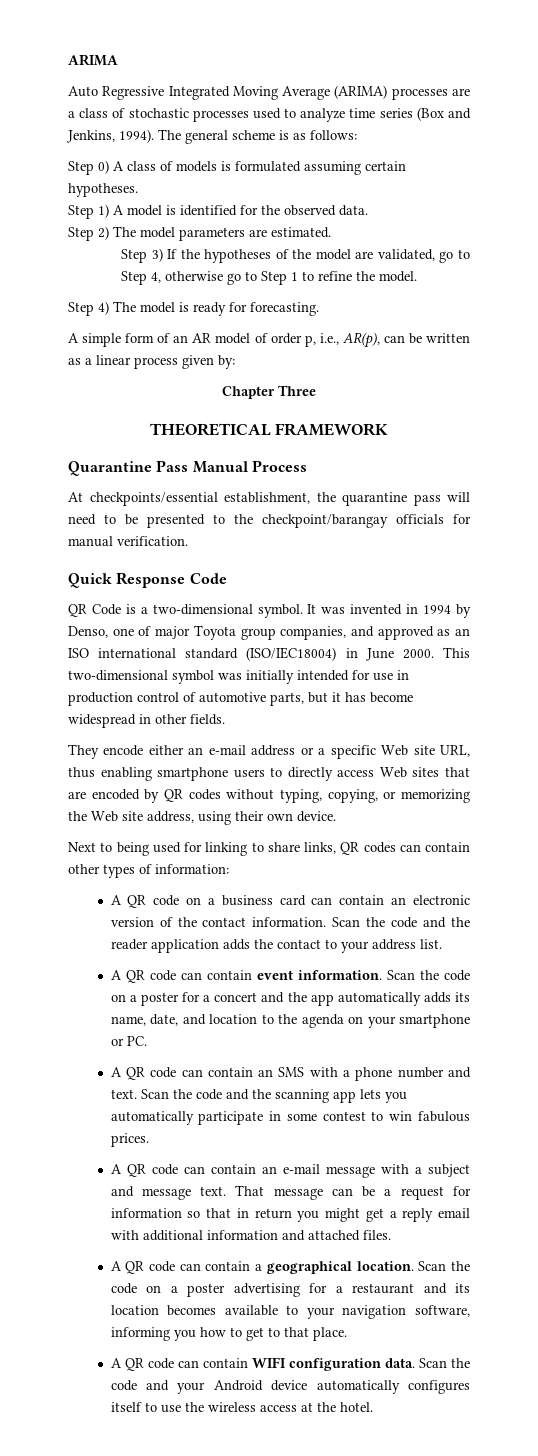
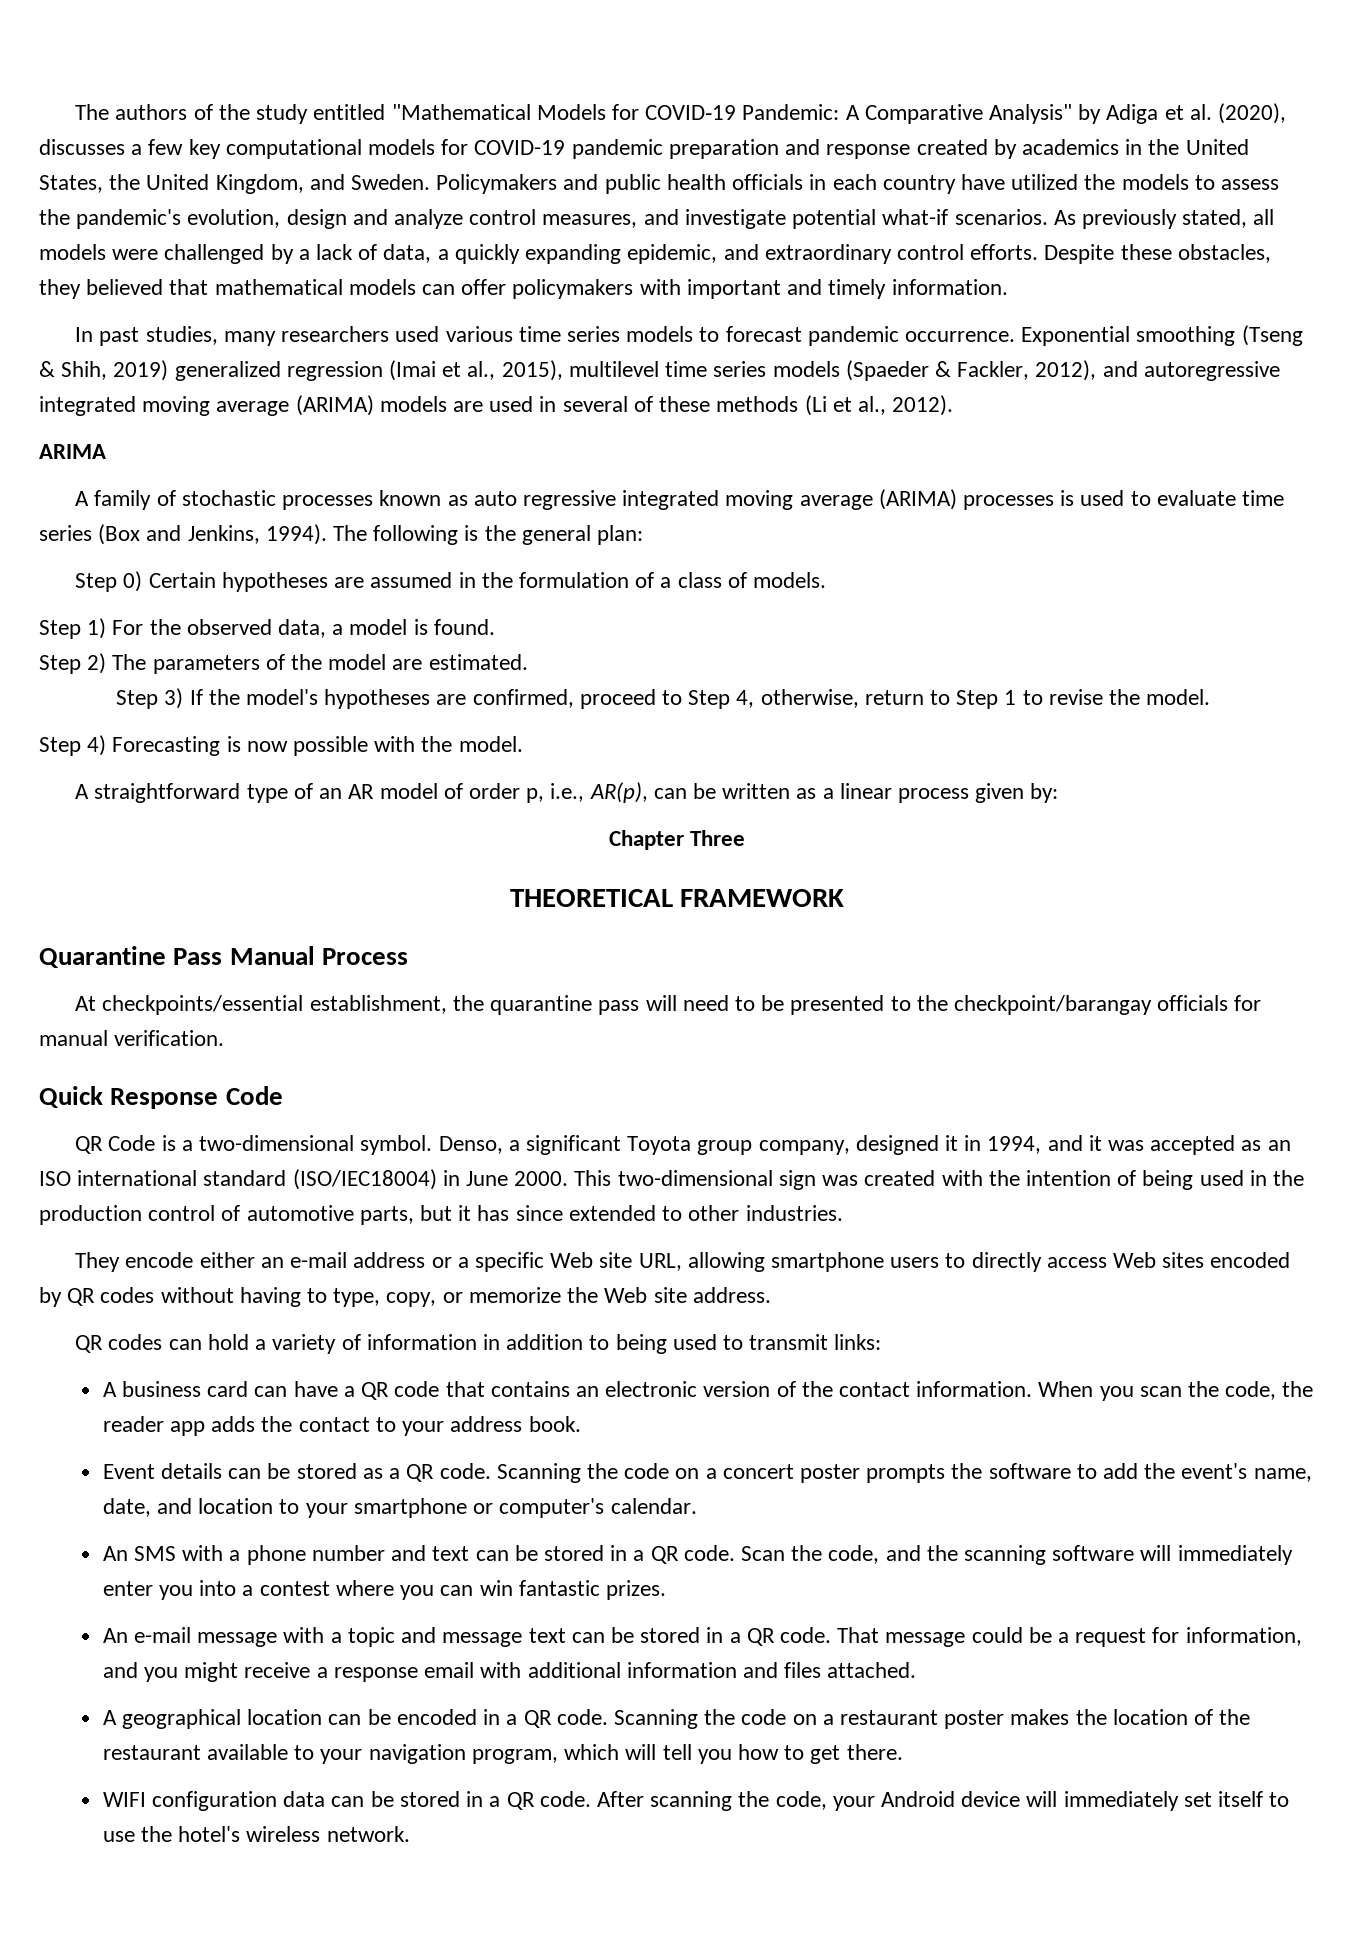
[68,54,118,66] [68,85,470,100] [68,108,346,122] ARIMA // Auto Regressive Integrated Moving Average (ARIMA) processes are a class of stochastic processes used to analyze -> [75,103,1287,124] [39,139,1249,159] [39,174,1279,194] [39,209,1275,229] [39,244,1271,264] [39,279,1008,299] [75,325,1303,346] [39,360,1280,381] [39,395,954,416] [39,444,106,459] [75,489,1236,510] The authors of the study entitled "Mathematical Models for COVID‑19 Pandemic: A Comparative Analysis" by Adiga et al. (2020), discusses a few key computational models for COVID-19 pandemic preparation and response created by academics in the United States, the United Kingdom, and Sweden. Policymakers and public health officials in each country have utilized the models to assess the pandemic's evolution, design and analyze control measures, and investigate potential what-if scenarios. As previously stated, all models were challenged by a lack of data, a quickly expanding epidemic, and extraordinary control efforts. Despite these obstacles, they believed that mathematical models can offer policymakers with important and timely information. // In past studies, many researchers used various time series models to forecast pandemic occurrence. Exponential smoothing (Tseng & Shih, 2019) generalized regression (Imai et al., 2015), multilevel time series models (Spaeder & Fackler, 2012), and autoregressive integrated moving average (ARIMA) models are used in several of these methods (Li et al., 2012). // ARIMA // A family of stochastic processes known as auto regressive integrated moving average (ARIMA) processes is used to evaluate
[185,130,357,144] [68,160,406,175] [68,183,138,197] [68,204,368,219] general scheme is as follows: // Step 0) A class of models is formulated assuming certain hypotheses. // Step 1) A model is identified for the observed data. -> [373,525,644,545] [75,571,826,592] [39,618,495,639] following is the general plan: // Step 0) Certain hypotheses are assumed in the formulation of a class of models. // Step 1) For the observed data, a model is found.
[140,227,245,241] model parameters -> [152,654,387,674] parameters of the model
[204,249,454,263] hypotheses of the model are validated, go -> [245,689,656,709] model's hypotheses are confirmed, proceed
[165,271,242,285] otherwise go -> [760,689,924,708] otherwise, return
[318,271,353,281] refine -> [1048,689,1103,705] revise
[113,301,319,316] [68,333,155,347] The model is ready for forecasting. // A simple form -> [112,736,523,756] [75,783,288,803] Forecasting is now possible with the model. // A straightforward type
[307,604,472,618] [68,625,434,640] It was invented in 1994 by Denso, one of major Toyota group companies, and approved -> [438,1135,1236,1155] Denso, a significant Toyota group company, designed it in 1994, and it was accepted
[172,670,409,684] symbol was initially intended for use in -> [778,1170,1304,1190] sign was created with the intention of being used in the
[370,692,413,703] [68,714,225,728] become widespread in other fields. -> [515,1205,843,1221] since extended to other industries.
[68,767,152,781] thus enabling -> [687,1252,765,1272] allowing
[444,767,470,777] [68,791,86,799] that are -> (1205, 1260) none
[280,789,471,803] [68,811,336,825] [68,842,470,856] [68,864,229,878] [110,895,385,908] typing, copying, or memorizing the Web site address, using their own device. // Next to being used for linking to share links, QR codes can contain other types of information: // A QR code on a business card can contain -> [239,1287,771,1307] [75,1334,882,1354] [102,1381,570,1400] having to type, copy, or memorize the Web site address. // QR codes can hold a variety of information in addition to being used to transmit links: // A business card can have a QR code that contains
[332,917,447,928] Scan the code and -> [1038,1381,1277,1401] When you scan the code,
[150,939,219,953] application -> [170,1421,206,1436] app
[419,939,442,949] [110,970,470,983] [110,992,470,1006] list. // A QR code can contain event information. Scan the code on a poster for a concert and the app automatically adds its -> [528,1416,581,1432] [102,1463,1248,1483] book. // Event details can be stored as a QR code. Scanning the code on a concert poster prompts the software to add the event's
[278,1014,471,1028] [110,1036,147,1046] [110,1067,274,1080] the agenda on your smartphone or PC. // A QR code can contain an -> [305,1498,697,1518] [102,1546,128,1561] your smartphone or computer's calendar. // An
[110,1089,222,1100] text. Scan the code -> [432,1545,880,1564] text can be stored in a QR code. Scan the code,
[332,1089,407,1103] [110,1111,470,1125] [110,1133,149,1147] [110,1164,277,1177] app lets you automatically participate in some contest to win fabulous prices. // A QR code can contain an -> [1052,1545,1293,1565] [102,1580,666,1600] [102,1628,128,1643] software will immediately enter you into a contest where you can win fantastic prizes. // An
[427,1164,470,1177] subject -> [347,1627,395,1647] topic
[200,1186,227,1196] text. -> [528,1627,831,1646] text can be stored in a QR code.
[331,1188,353,1196] can -> [971,1627,1023,1643] could
[110,1208,434,1222] information so that in return you might get a reply -> [1185,1627,1302,1646] [102,1662,418,1682] information, and you might receive a response
[307,1230,391,1241] [110,1261,471,1274] [110,1283,470,1297] [110,1305,470,1319] [110,1327,347,1341] [110,1357,470,1371] [110,1380,470,1394] [110,1402,373,1413] attached files. // A QR code can contain a geographical location. Scan the code on a poster advertising for a restaurant and its location becomes available to your navigation software, informing you how to get to that place. // A QR code can contain WIFI configuration data. Scan the code and your Android device automatically configures itself to use the wireless access at the hotel. -> [784,1662,917,1678] [102,1709,1251,1729] [102,1744,903,1764] [102,1791,1290,1811] [102,1826,410,1842] files attached. // A geographical location can be encoded in a QR code. Scanning the code on a restaurant poster makes the location of the restaurant available to your navigation program, which will tell you how to get there. // WIFI configuration data can be stored in a QR code. After scanning the code, your Android device will immediately set itself to use the hotel's wireless network.

